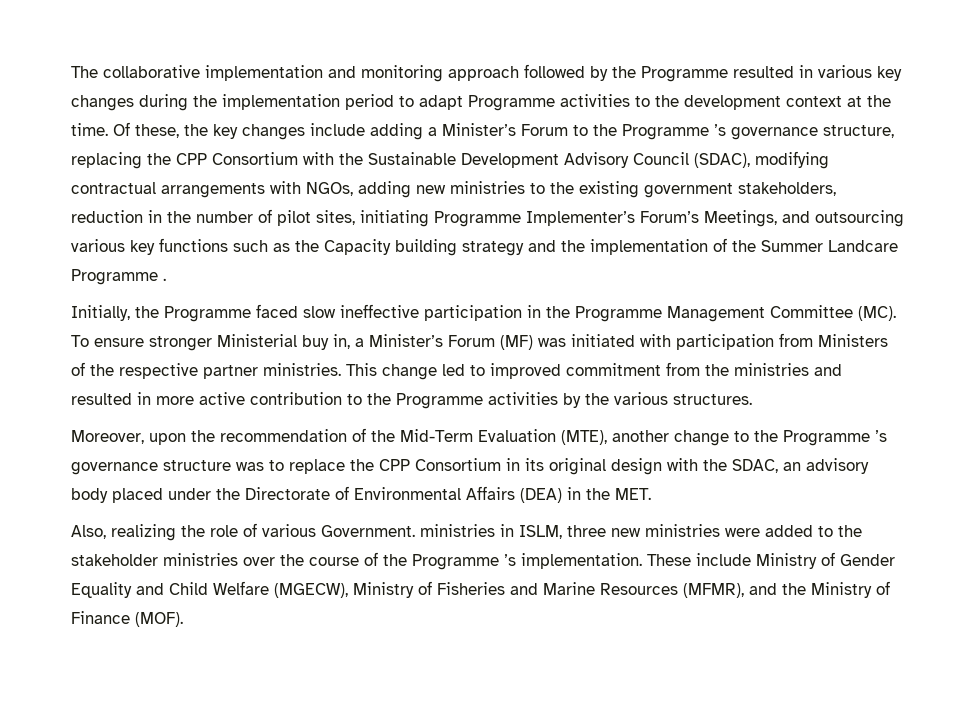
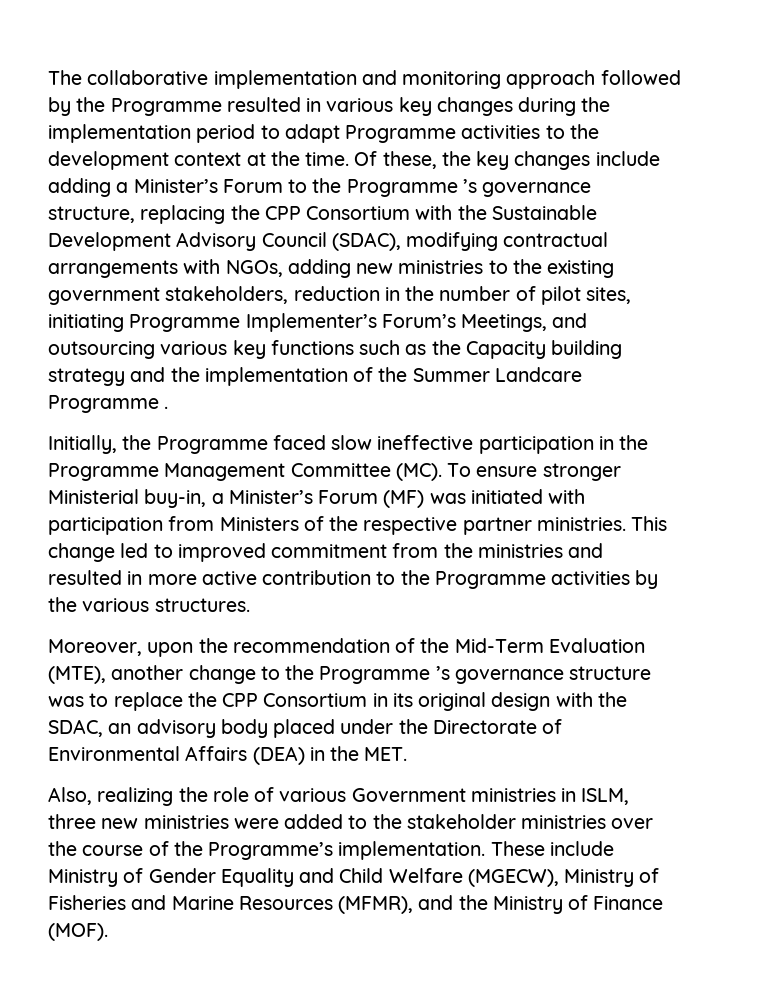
[302,334,350,350] buy in, -> [144,489,207,508] buy-in,
[321,525,415,537] Government. -> [351,788,466,802] Government
[412,554,516,570] Programme ’s -> [208,842,334,860] Programme’s

